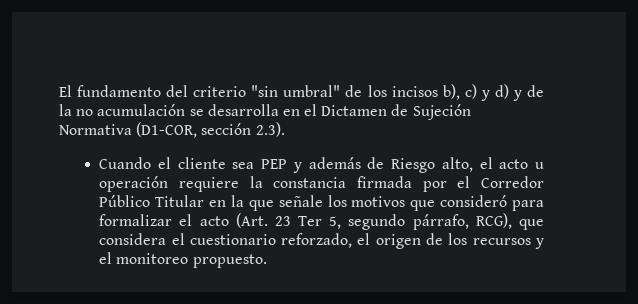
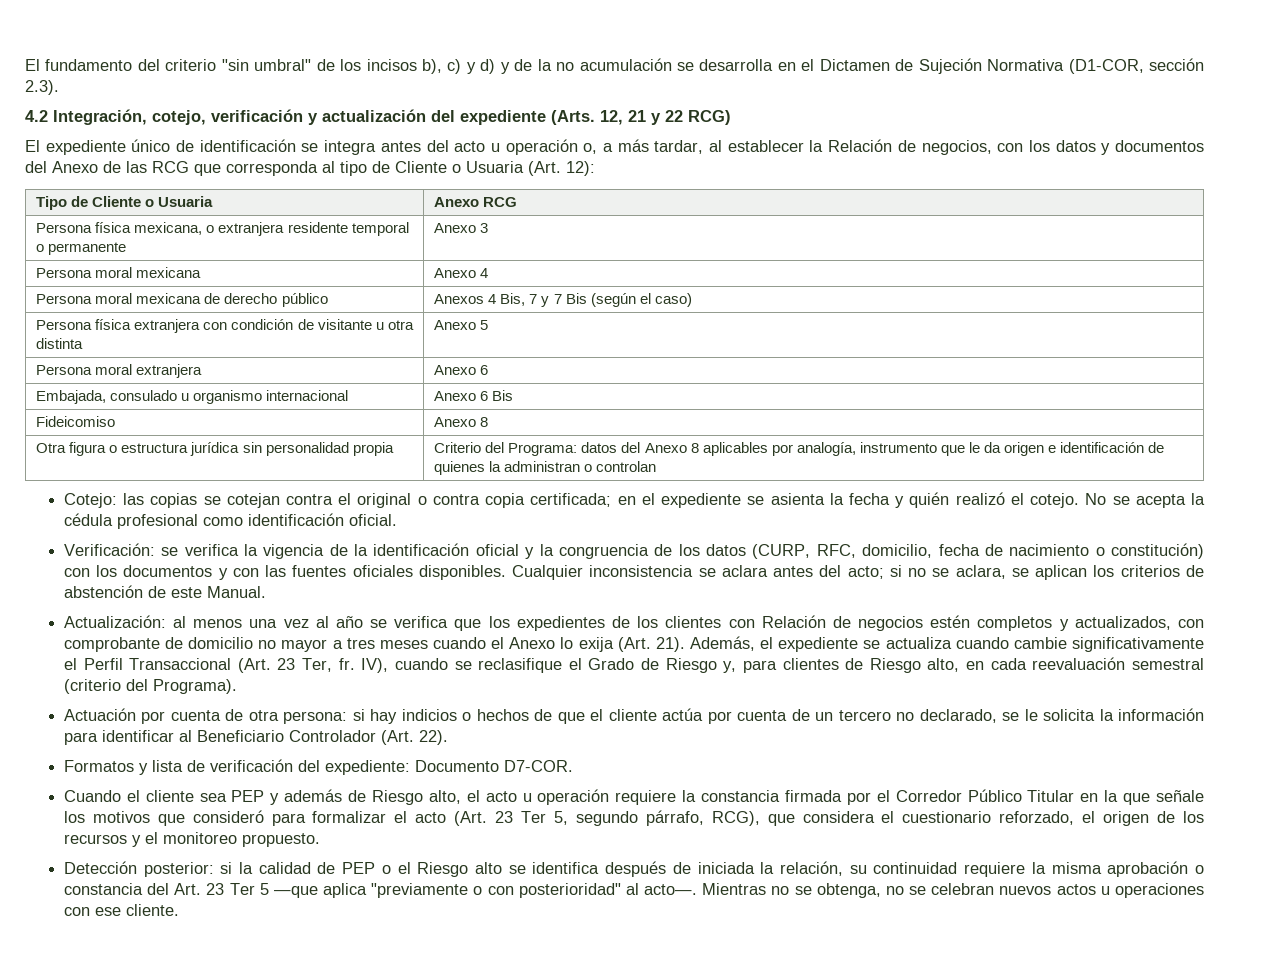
(285, 129) none -> [25,109,731,125] [25,139,1205,155] [25,161,595,176] [36,196,214,210] [434,197,518,207] [36,222,409,236] [36,242,127,255] [434,223,489,233] [36,267,202,278] [434,268,489,278] [36,293,328,307] [434,293,692,307] [36,319,414,333] [36,338,84,349] [434,320,489,330] [36,364,203,378] [434,365,489,375] [36,390,349,404] [434,390,514,401] [36,416,116,427] [434,417,489,427] [36,442,394,456] [434,442,1165,456] [434,461,657,475] [63,492,1206,508] [63,513,397,529] [63,543,1204,559] [63,565,1204,580] [63,585,266,598] [63,615,1204,631] [63,636,1205,652] [63,657,1204,673] [63,679,237,694] [63,708,1205,724] [63,730,448,745] [63,759,573,775] // 4.2 Integración, cotejo, verificación y actualización del expediente (Arts. 12, 21 y 22 RCG) // El expediente único de identificación se integra antes del acto u operación o, a más tardar, al establecer la Relación de negocios, con los datos y documentos del Anexo de las RCG que corresponda al tipo de Cliente o Usuaria (Art. 12): // Tipo de Cliente o Usuaria | Anexo RCG // Persona física mexicana, o extranjera residente temporal o permanente | Anexo 3 // Persona moral mexicana | Anexo 4 // Persona moral mexicana de derecho público | Anexos 4 Bis, 7 y 7 Bis (según el caso) // Persona física extranjera con condición de visitante u otra distinta | Anexo 5 // Persona moral extranjera | Anexo 6 // Embajada, consulado u organismo internacional | Anexo 6 Bis // Fideicomiso | Anexo 8 // Otra figura o estructura jurídica sin personalidad propia | Criterio del Programa: datos del Anexo 8 aplicables por analogía, instrumento que le da origen e identificación de quienes la administran o controlan // Cotejo: las copias se cotejan contra el original o contra copia certificada; en el expediente se asienta la fecha y quién realizó el cotejo. No se acepta la cédula profesional como identificación oficial. // Verificación: se verifica la vigencia de la identificación oficial y la congruencia de los datos (CURP, RFC, domicilio, fecha de nacimiento o constitución) con los documentos y con las fuentes oficiales disponibles. Cualquier inconsistencia se aclara antes del acto; si no se aclara, se aplican los criterios de abstención de este Manual. // Actualización: al menos una vez al año se verifica que los expedientes de los clientes con Relación de negocios estén completos y actualizados, con comprobante de domicilio no mayor a tres meses cuando el Anexo lo exija (Art. 21). Además, el expediente se actualiza cuando cambie significativamente el Perfil Transaccional (Art. 23 Ter, fr. IV), cuando se reclasifique el Grado de Riesgo y, para clientes de Riesgo alto, en cada reevaluación semestral (criterio del Programa). // Actuación por cuenta de otra persona: si hay indicios o hechos de que el cliente actúa por cuenta de un tercero no declarado, se le solicita la información para identificar al Beneficiario Controlador (Art. 22). // Formatos y lista de verificación del expediente: Documento D7-COR.
(267, 261) none -> [63,861,1205,877] [63,883,1204,898] [63,904,179,916] // Detección posterior: si la calidad de PEP o el Riesgo alto se identifica después de iniciada la relación, su continuidad requiere la misma aprobación o constancia del Art. 23 Ter 5 —que aplica "previamente o con posterioridad" al acto—. Mientras no se obtenga, no se celebran nuevos actos u operaciones con ese cliente.

